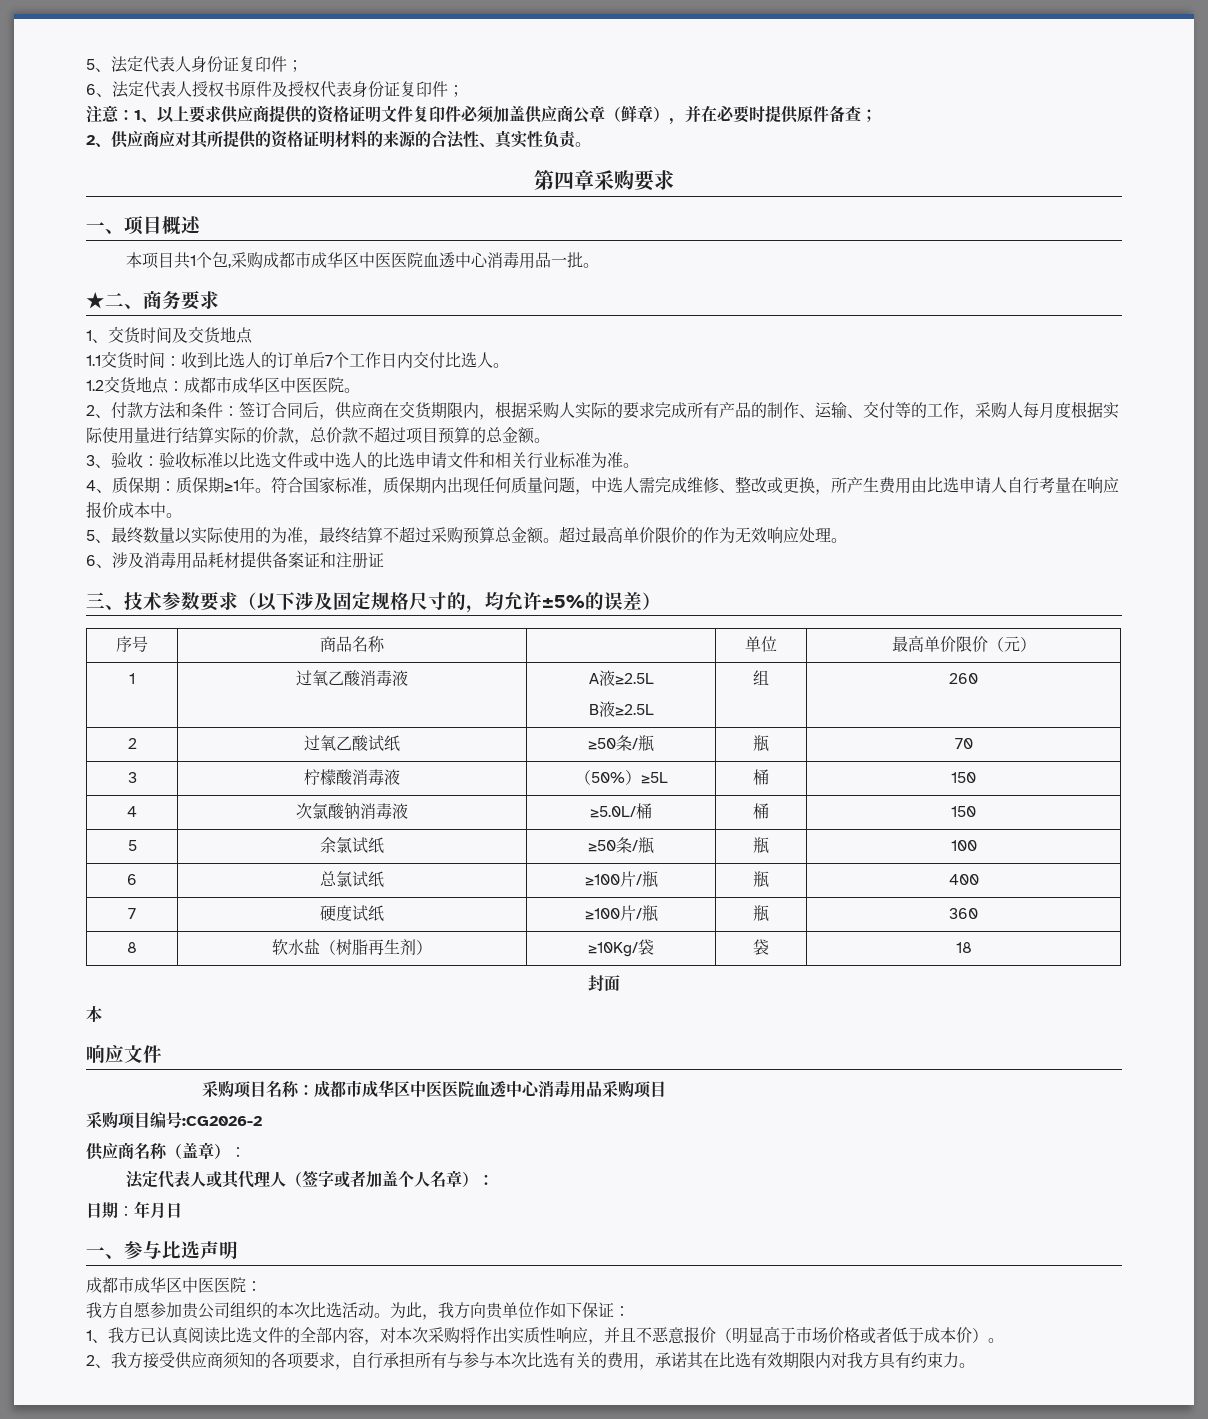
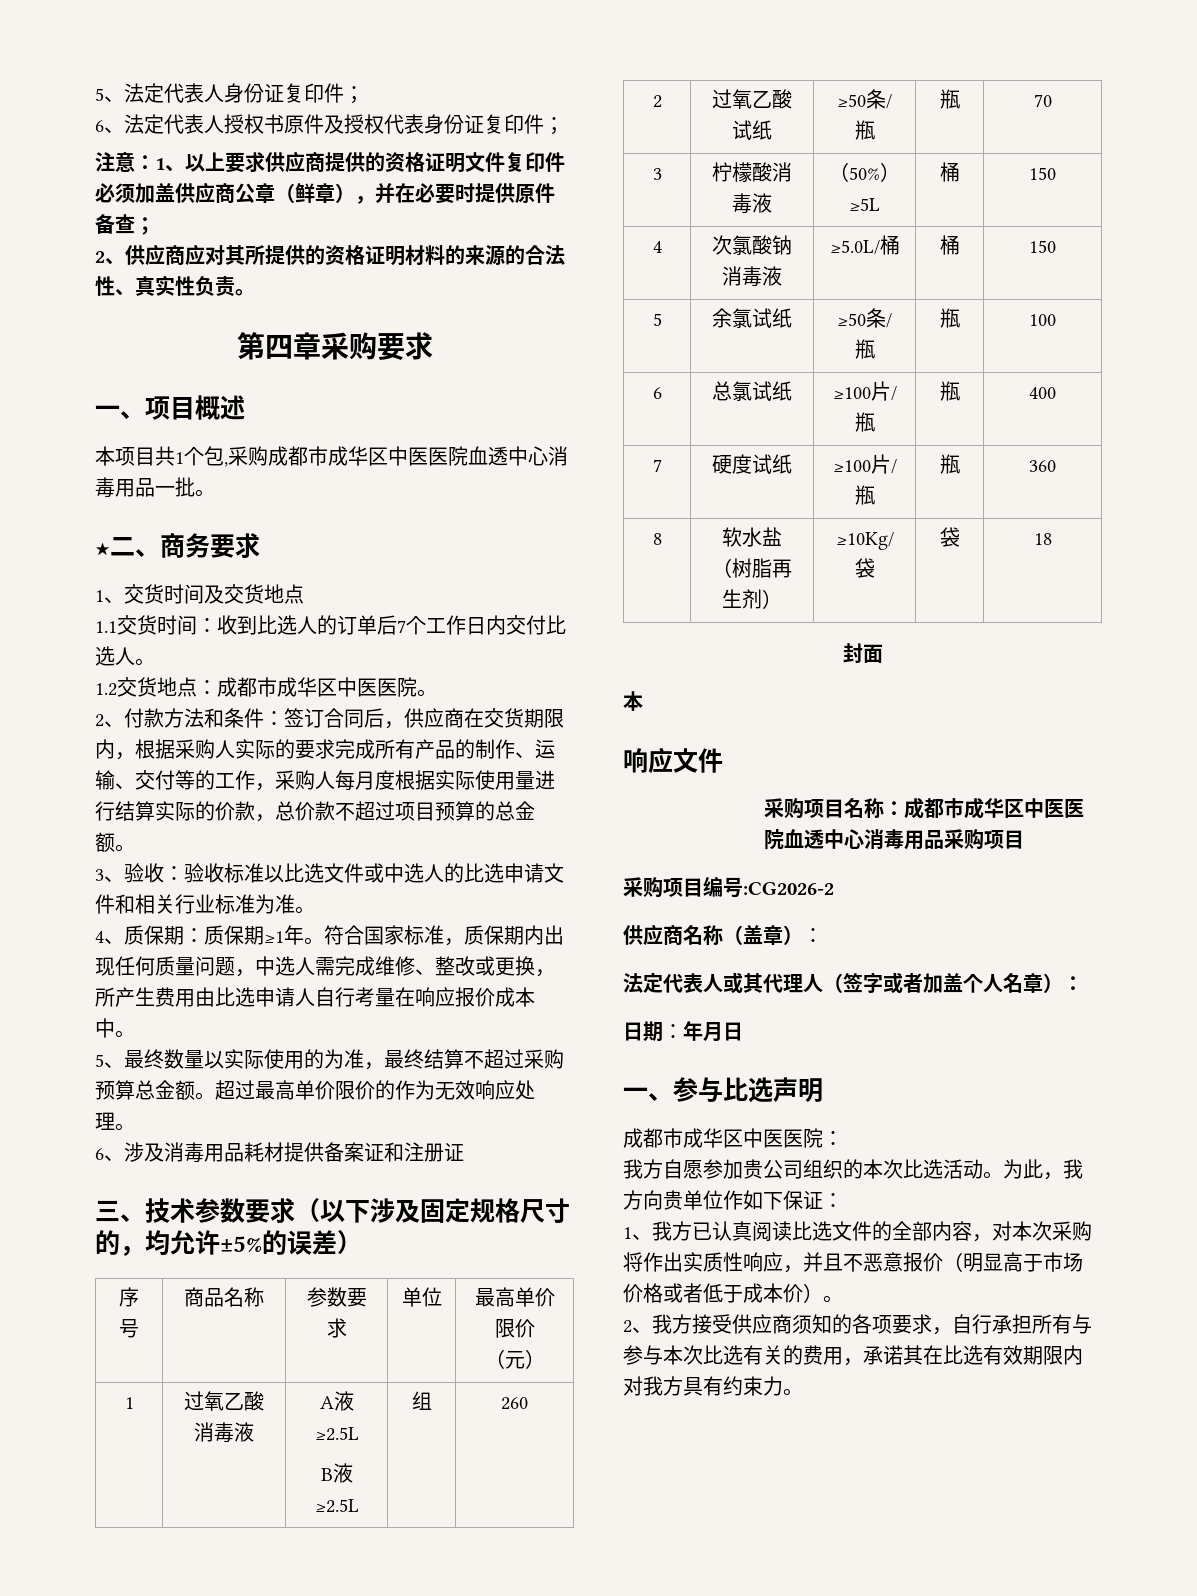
(385, 644) none -> [306,1287,367,1307] [326,1318,347,1338] 参数要求

